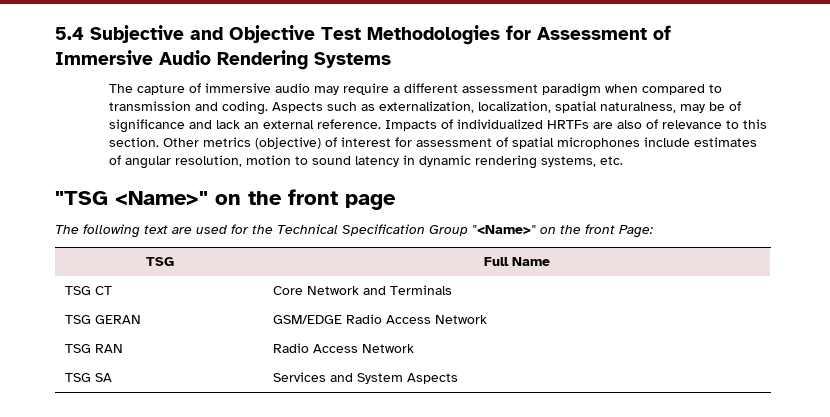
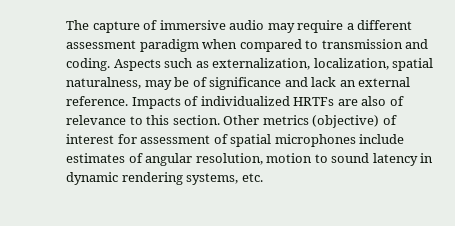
[55,25,671,45] [55,50,391,70] 5.4 Subjective and Objective Test Methodologies for Assessment of Immersive Audio Rendering Systems // -> (66, 25) none
[55,189,396,210] [55,224,653,238] [145,257,174,266] [483,257,550,266] [64,286,112,295] [272,285,452,295] [64,315,141,324] [272,314,487,324] [64,344,123,353] [272,343,414,353] [64,373,112,382] [272,372,458,384] // "TSG <Name>" on the front page // The following text are used for the Technical Specification Group "<Name>" on the front Page: // TSG | Full Name // TSG CT | Core Network and Terminals // TSG GERAN | GSM/EDGE Radio Access Network // TSG RAN | Radio Access Network // TSG SA | Services and System Aspects -> (263, 177) none

